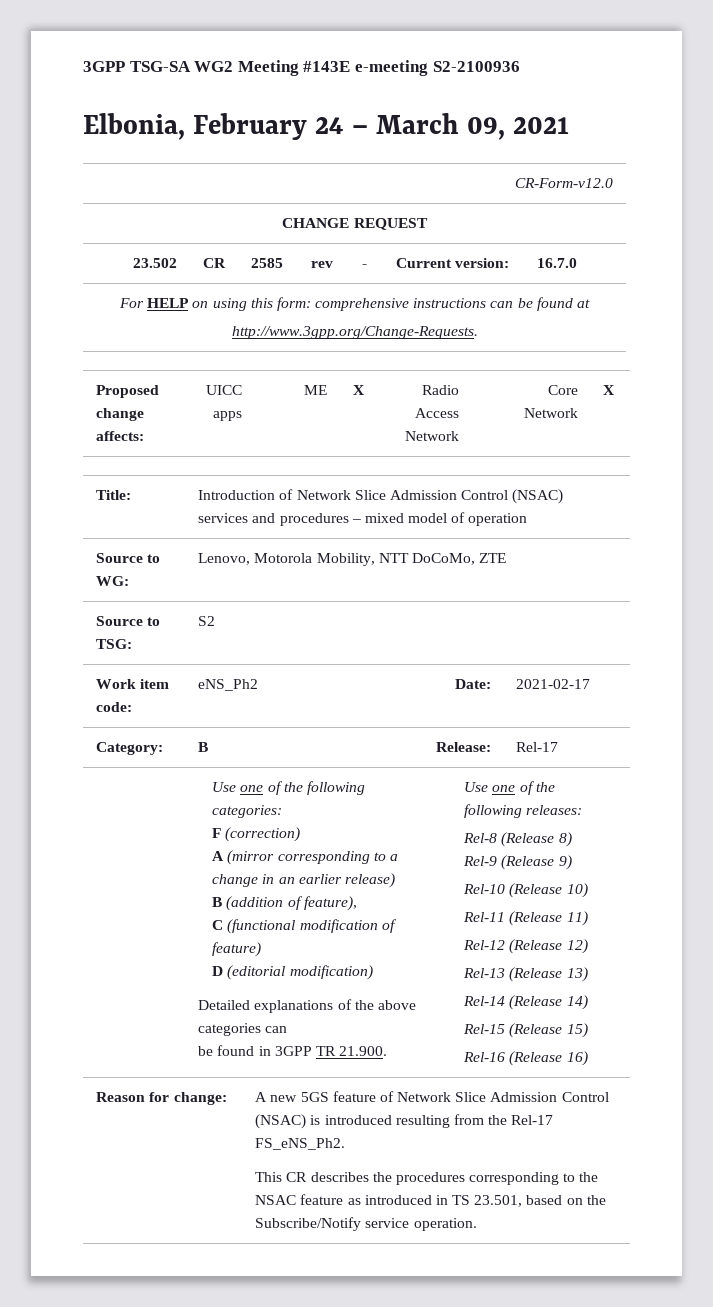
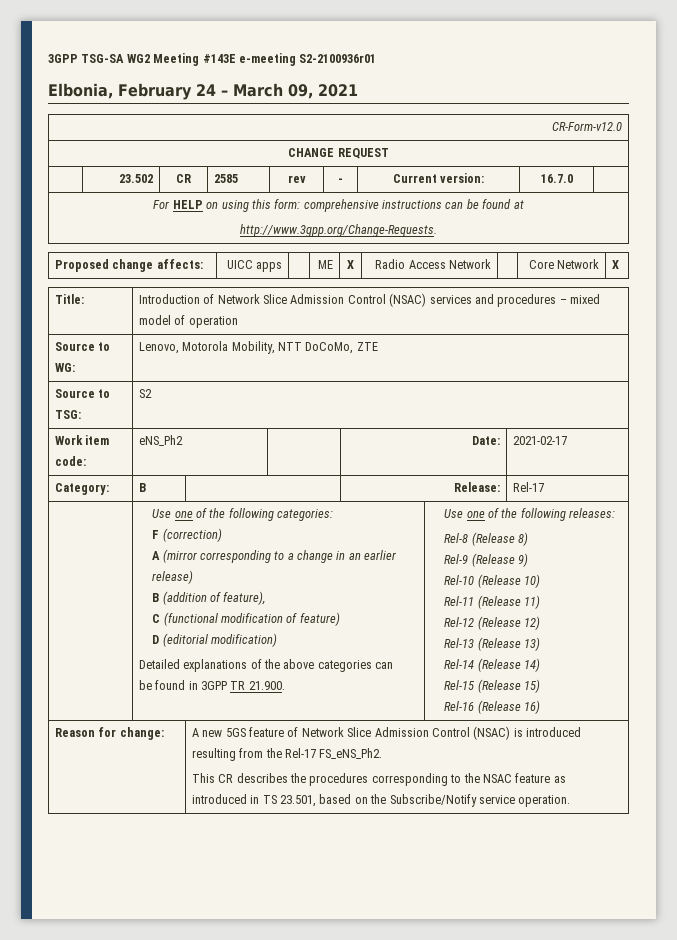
[432,61,520,72] S2-2100936 -> [299,54,377,63] S2-2100936r01

